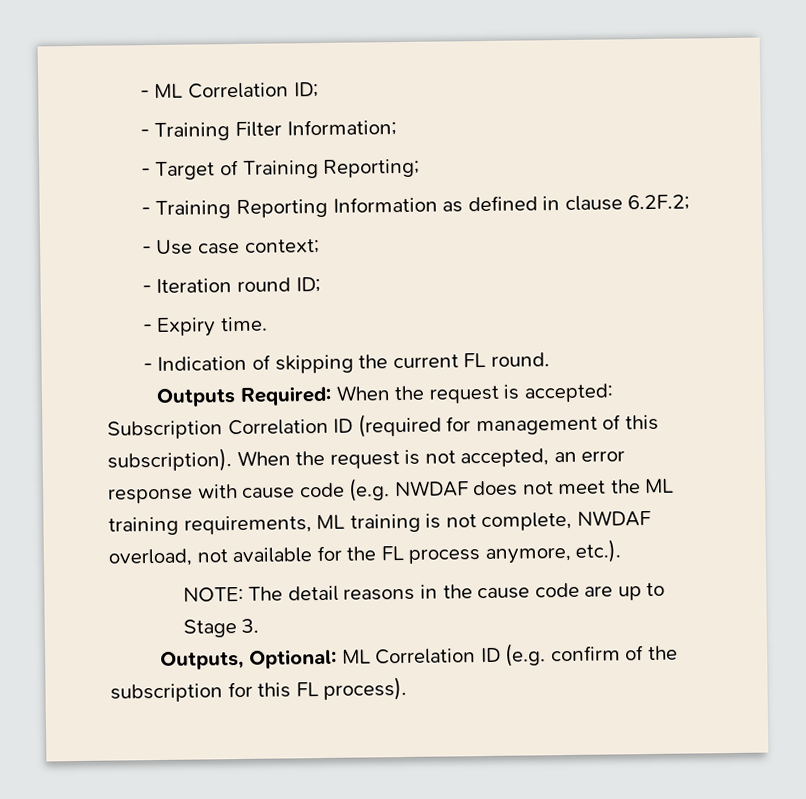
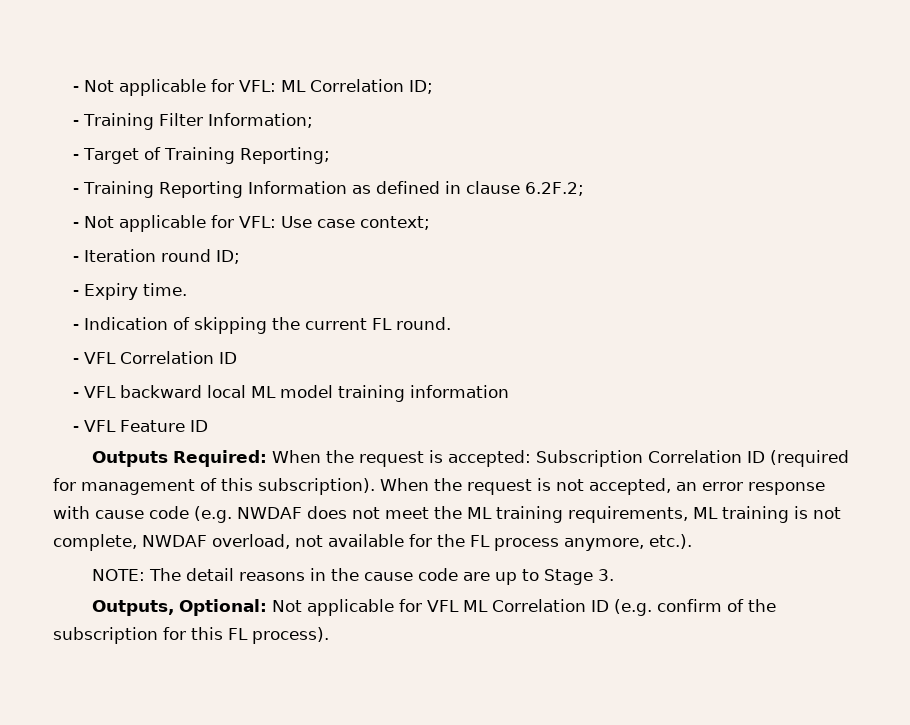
[139,90,150,99] - -> [72,79,276,96] - Not applicable for VFL:
(152, 250) none -> [83,215,276,232] Not applicable for VFL:
(550, 359) none -> [72,351,237,364] [72,385,509,402] [72,420,208,432] // - VFL Correlation ID // - VFL backward local ML model training information // - VFL Feature ID
(338, 658) none -> [272,599,460,616] Not applicable for VFL

